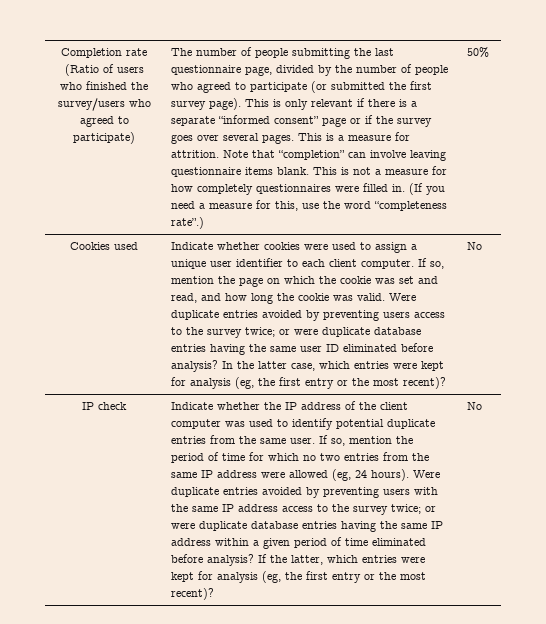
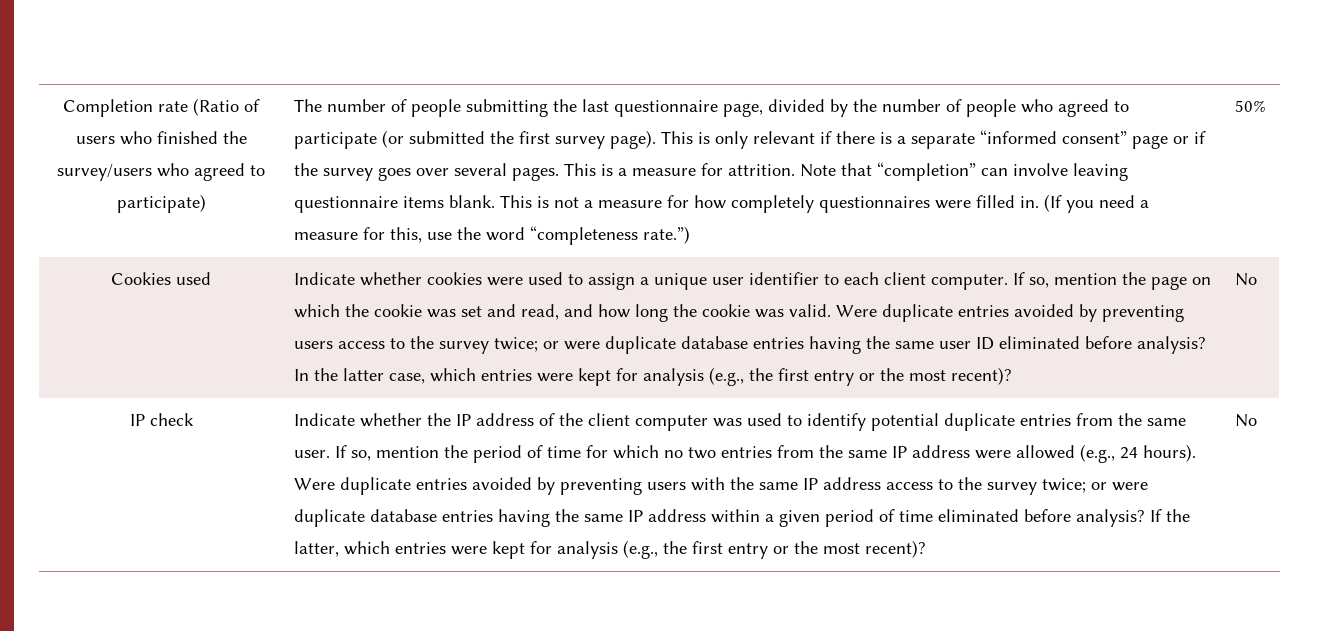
[171,217,205,229] rate”.) -> [642,226,690,244] rate.”)
[235,377,255,389] (eg, -> [708,367,744,386] (e.g.,
[332,469,352,481] (eg, -> [1079,444,1115,463] (e.g.,
[262,571,282,583] (eg, -> [622,540,658,559] (e.g.,

